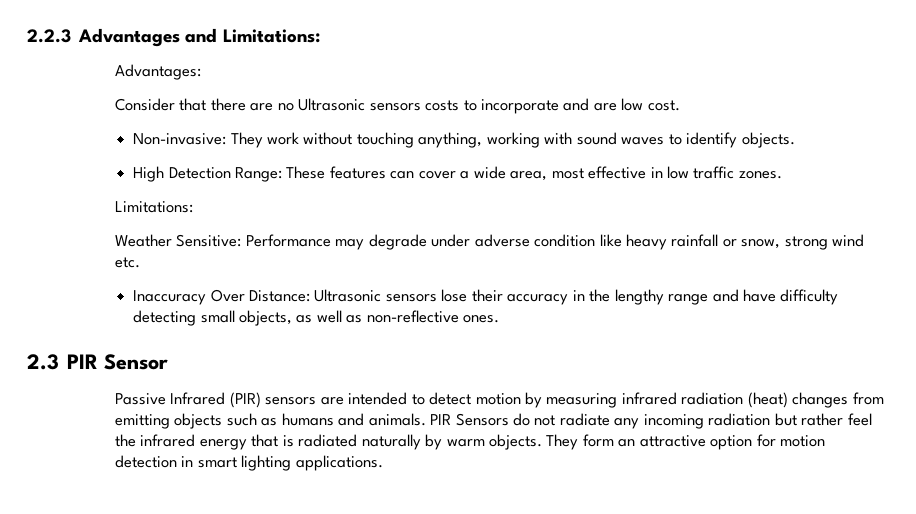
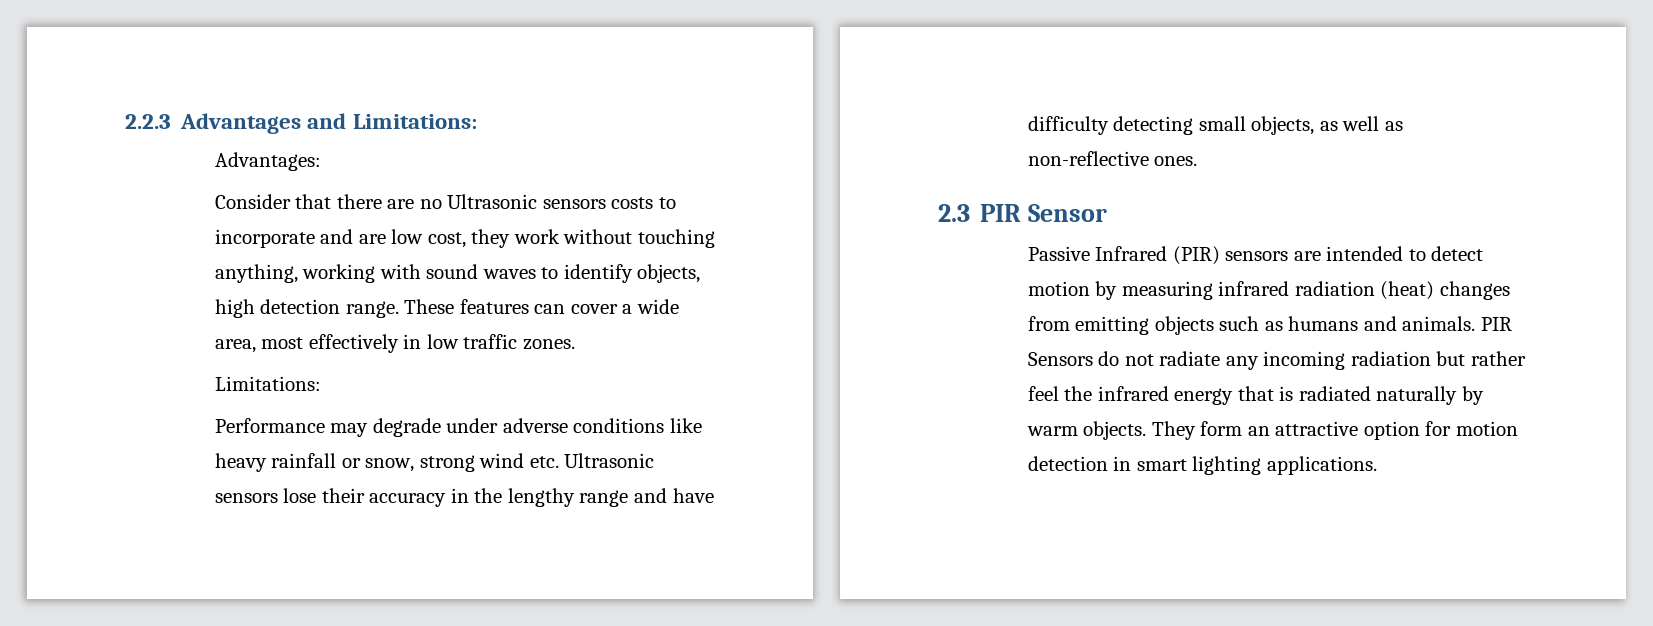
[647,100,680,111] [133,132,263,148] cost. // Non-invasive: They -> [427,229,511,248] cost, they
[741,132,795,148] [133,166,282,182] objects. // High Detection Range: -> [637,264,701,283] [214,299,399,318] objects, high detection range.
[588,166,647,179] effective -> [308,334,399,353] effectively
[114,234,242,247] Weather Sensitive: -> (321, 383) none
[534,234,596,247] condition -> [573,418,665,433] conditions
[133,289,310,305] // Inaccuracy Over Distance: -> (559, 462) none

